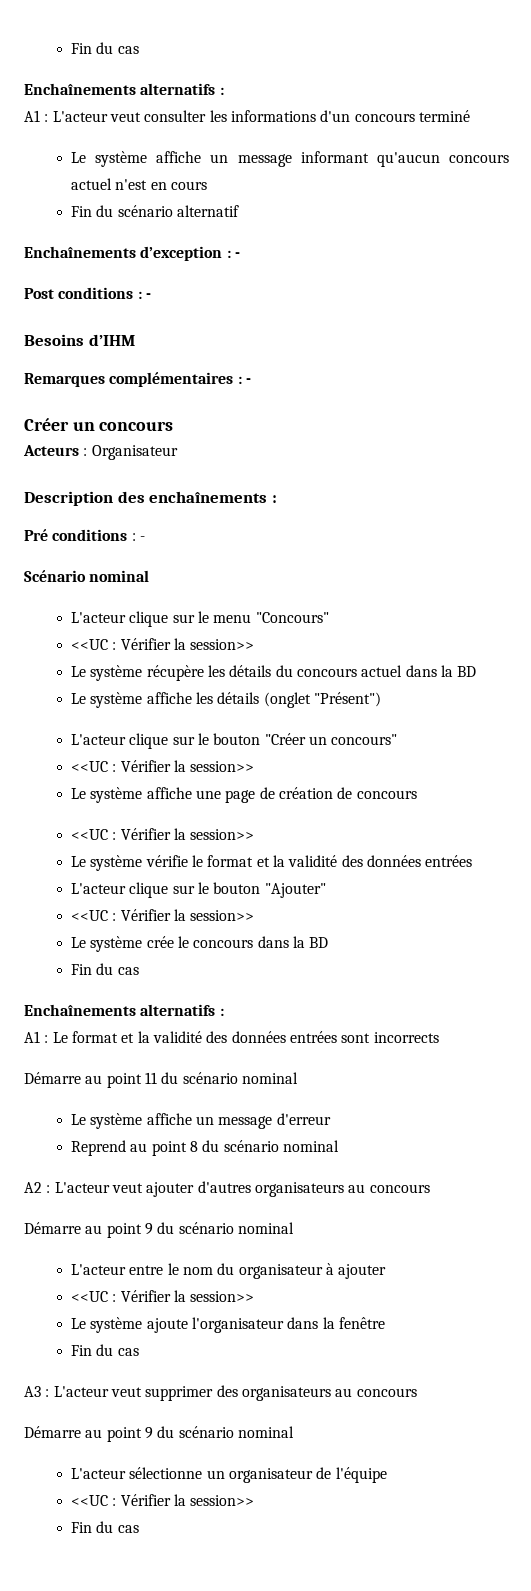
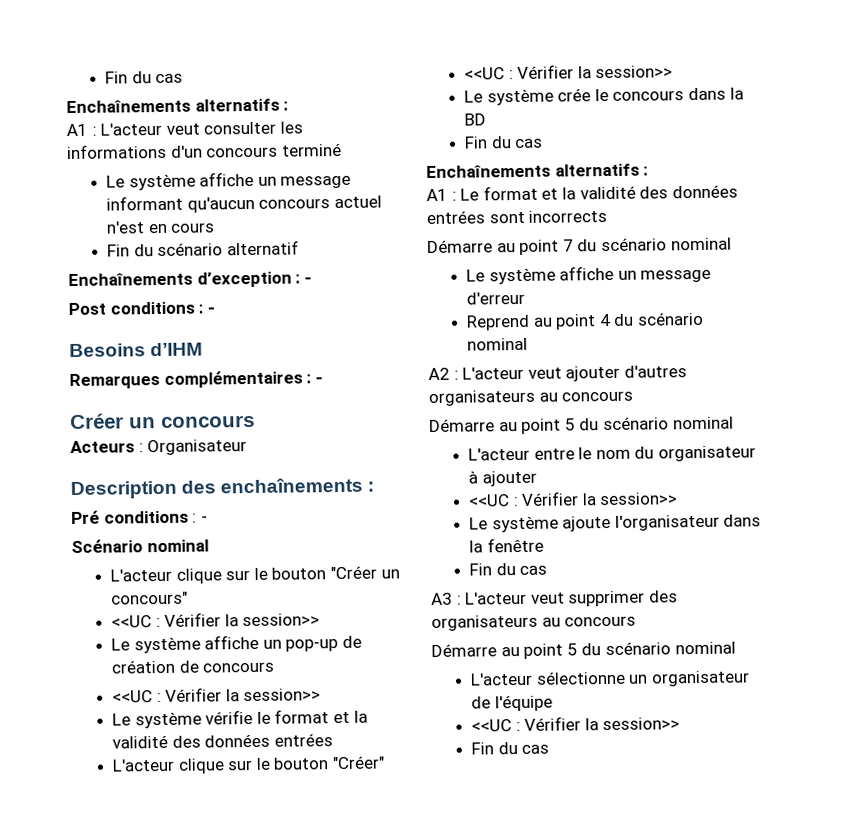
[70,611,329,627] [70,638,255,650] [70,665,477,681] [70,692,381,708] // L'acteur clique sur le menu "Concours" // <<UC : Vérifier la session>> // Le système récupère les détails du concours actuel dans la BD // Le système affiche les détails (onglet "Présent") -> (209, 546) none
[195,790,256,803] une page -> [262,639,339,652] un pop-up
[264,883,326,898] "Ajouter" -> [332,755,385,770] "Créer"
[144,1072,157,1084] 11 -> [562,239,574,252] 7
[189,1141,198,1152] 8 -> [598,313,611,327] 4
[144,1223,153,1235] 9 -> [564,418,576,431] 5
[144,1427,153,1439] 9 -> [566,643,578,656] 5

